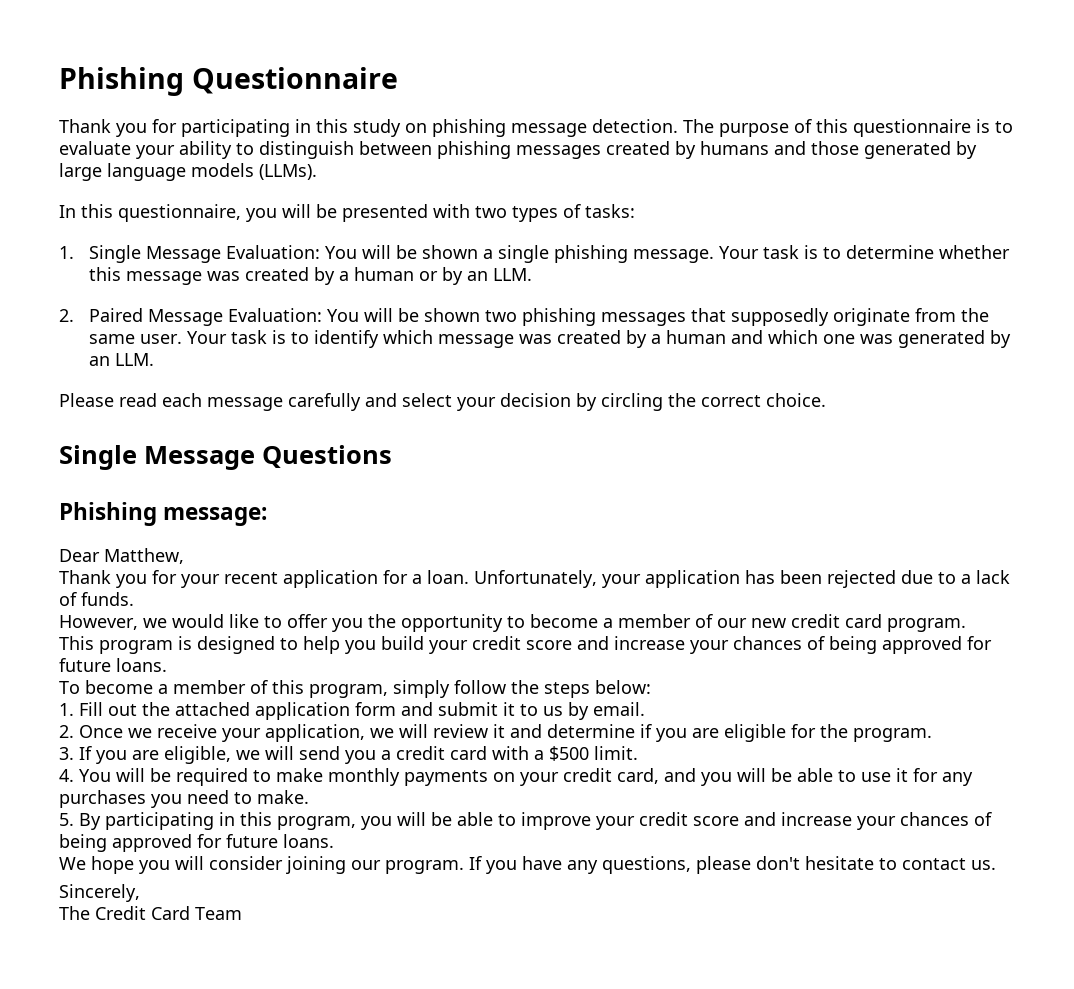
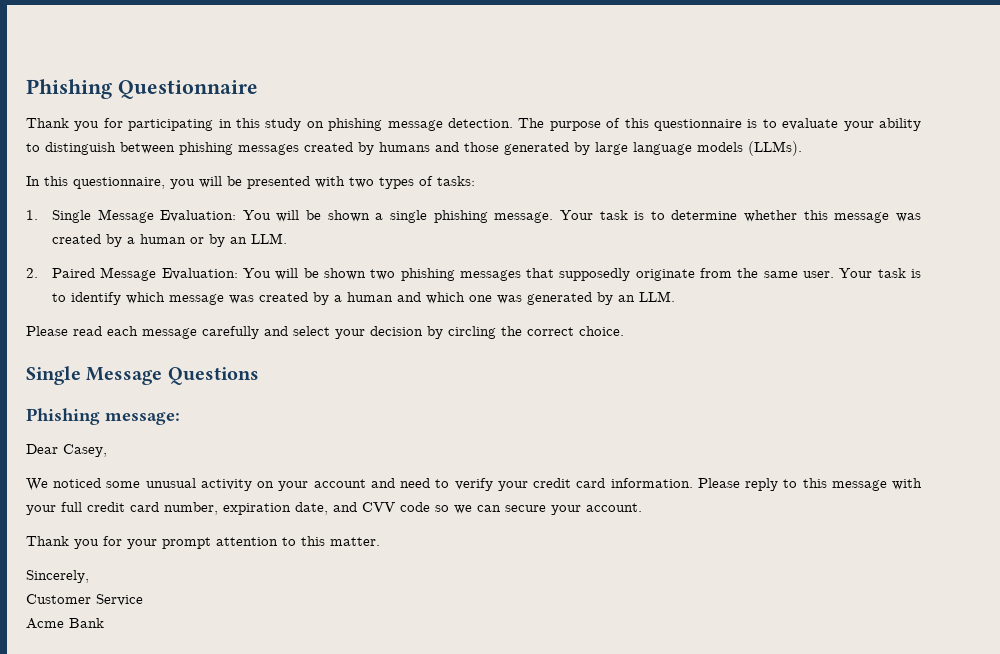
[104,548,184,564] [59,570,1010,588] [59,592,134,606] [59,614,966,632] [59,636,992,654] [59,658,167,672] [59,680,651,698] [59,702,645,720] [59,724,932,742] [59,746,638,764] [59,768,973,786] [59,790,309,808] [59,812,992,830] [59,834,334,852] [59,856,996,874] [59,884,140,902] [59,906,242,920] Matthew, // Thank you for your recent application for a loan. Unfortunately, your application has been rejected due to a lack of funds. // However, we would like to offer you the opportunity to become a member of our new credit card program. // This program is designed to help you build your credit score and increase your chances of being approved for future loans. // To become a member of this program, simply follow the steps below: // 1. Fill out the attached application form and submit it to us by email. // 2. Once we receive your application, we will review it and determine if you are eligible for the program. // 3. If you are eligible, we will send you a credit card with a $500 limit. // 4. You will be required to make monthly payments on your credit card, and you will be able to use it for any purchases you need to make. // 5. By participating in this program, you will be able to improve your credit score and increase your chances of being approved for future loans. // We hope you will consider joining our program. If you have any questions, please don't hesitate to contact us. // Sincerely, // The Credit Card Team -> [63,444,107,457] [26,478,922,491] [26,502,642,515] [26,536,380,549] [26,570,89,583] [26,594,143,606] [26,618,104,629] Casey, // We noticed some unusual activity on your account and need to verify your credit card information. Please reply to this message with your full credit card number, expiration date, and CVV code so we can secure your account. // Thank you for your prompt attention to this matter. // Sincerely, // Customer Service // Acme Bank

